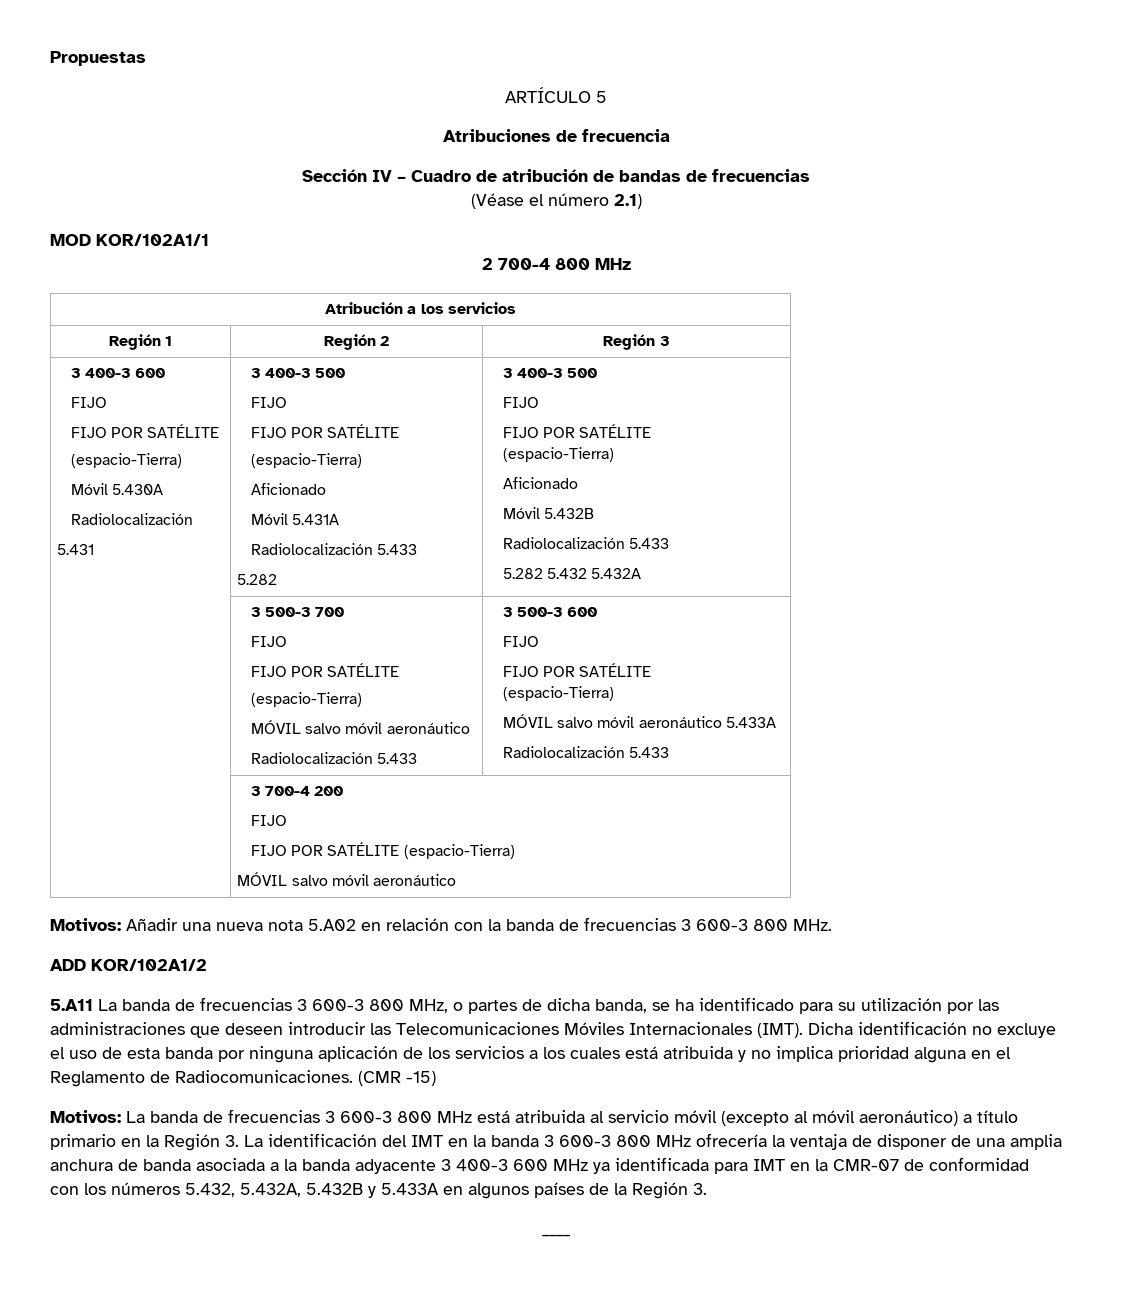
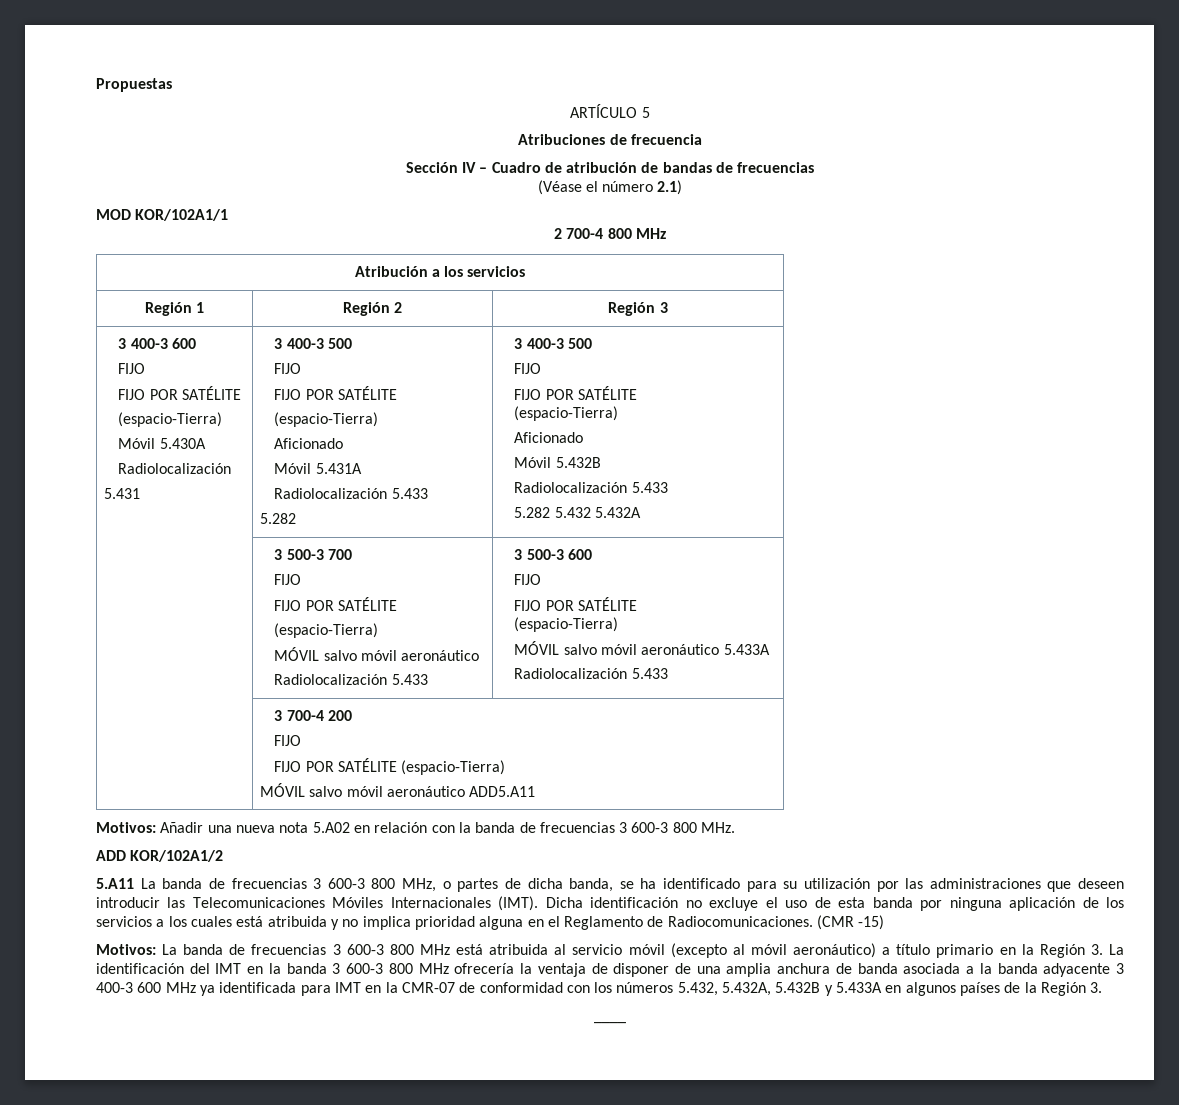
(457, 880) none -> [469,786,536,797] ADD5.A11

